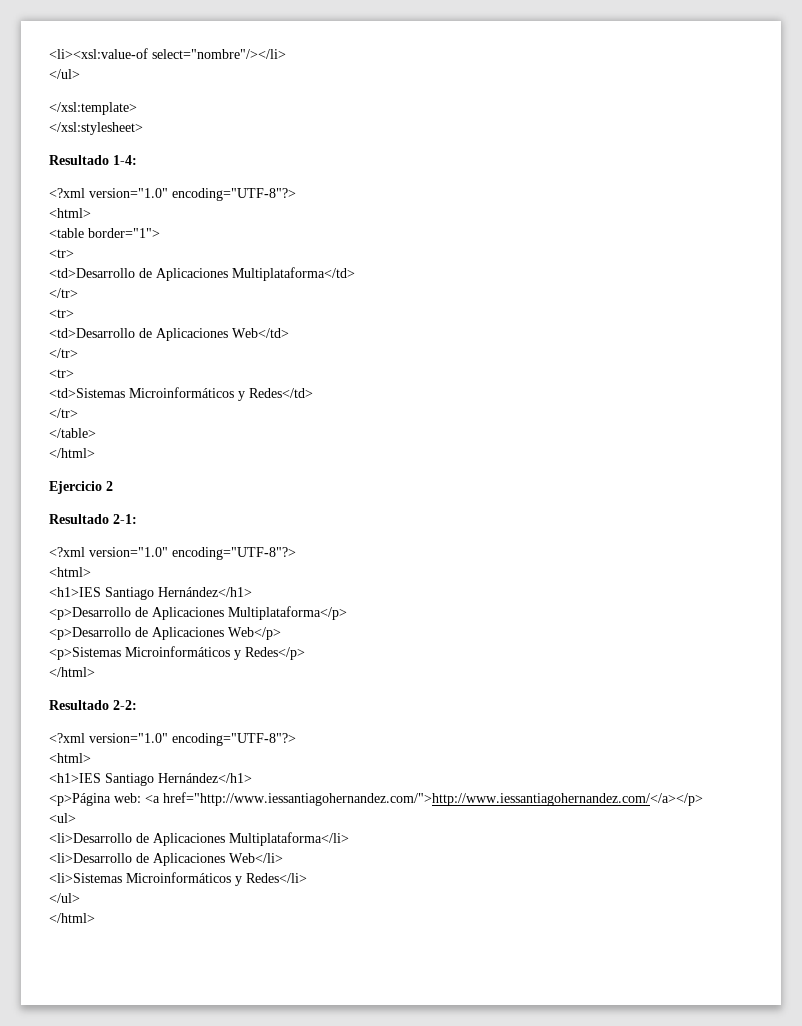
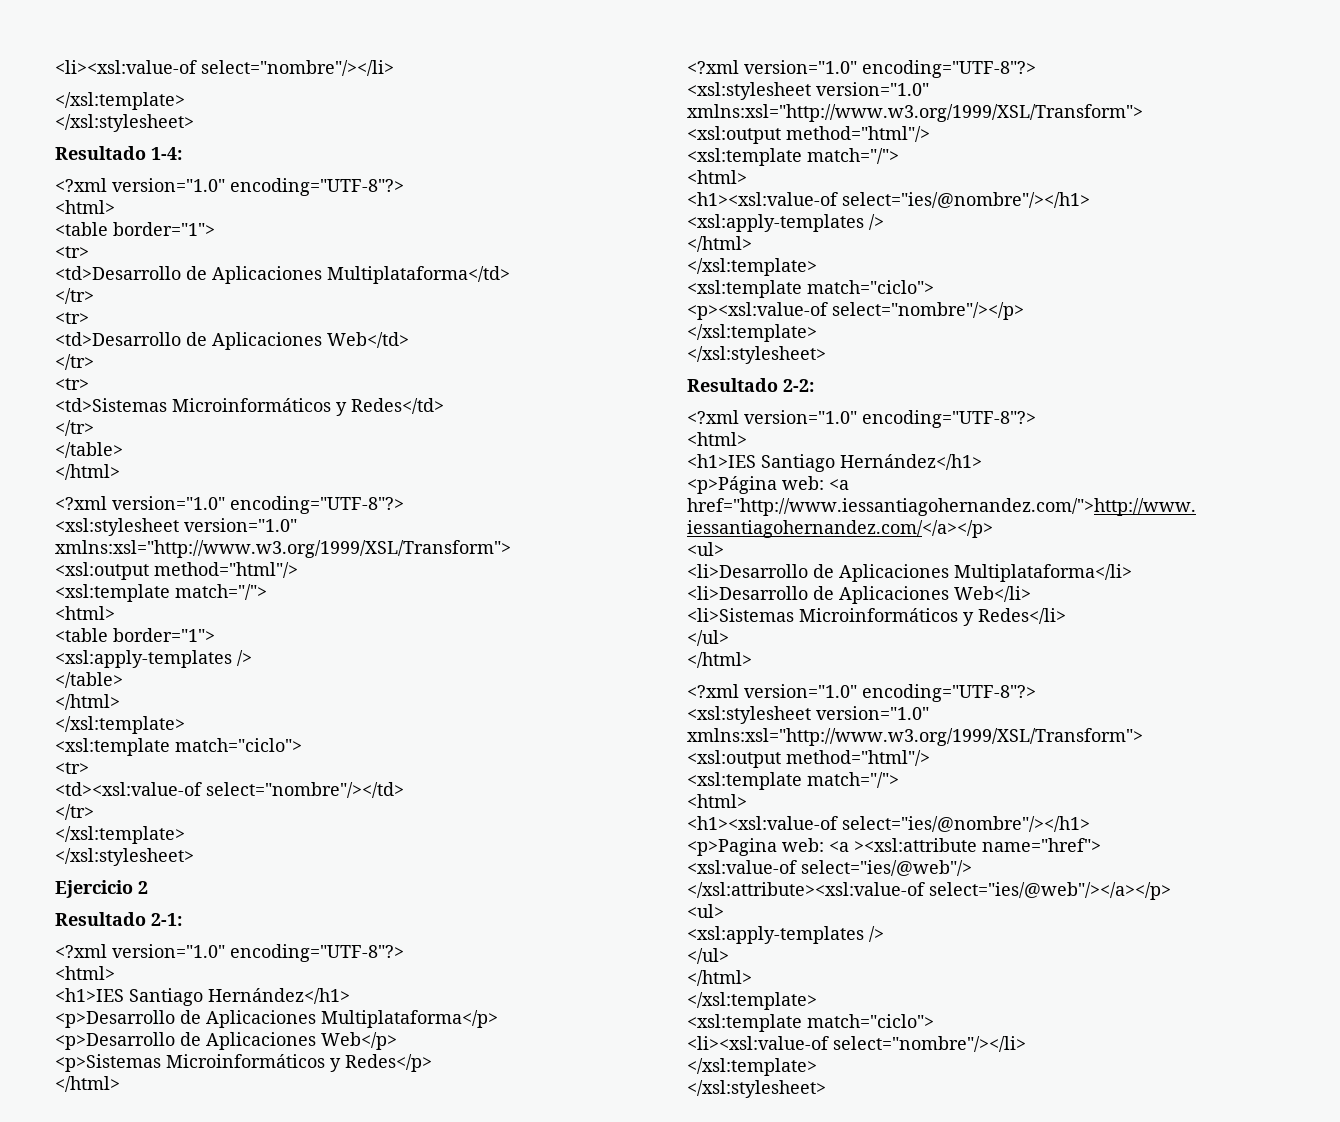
[49,48,286,59] [49,69,80,79] <li><xsl:value-of select="nombre"/></li> // </ul> -> [55,60,394,76] <li><xsl:value-of select="nombre"/></li>
(95, 453) none -> [55,496,404,514] [55,518,297,536] [55,540,511,558] [55,562,298,580] [55,584,267,602] [55,606,115,620] [55,628,215,642] [55,650,252,668] [55,672,123,688] [55,694,120,710] [55,716,185,734] [55,738,302,756] [55,762,89,774] [55,782,404,798] [55,804,94,820] [55,826,185,844] [55,848,194,866] // <?xml version="1.0" encoding="UTF-8"?> // <xsl:stylesheet version="1.0" xmlns:xsl="http://www.w3.org/1999/XSL/Transform"> // <xsl:output method="html"/> // <xsl:template match="/"> // <html> // <table border="1"> // <xsl:apply-templates /> // </table> // </html> // </xsl:template> // <xsl:template match="ciclo"> // <tr> // <td><xsl:value-of select="nombre"/></td> // </tr> // </xsl:template> // </xsl:stylesheet>
(95, 672) none -> [687,60,1036,78] [687,82,929,100] [687,104,1143,122] [687,126,930,144] [687,148,899,166] [687,170,747,184] [687,192,1090,208] [687,214,884,232] [687,236,752,252] [687,258,817,276] [687,280,934,298] [687,302,1024,320] [687,324,817,342] [687,346,826,364] // <?xml version="1.0" encoding="UTF-8"?> // <xsl:stylesheet version="1.0" xmlns:xsl="http://www.w3.org/1999/XSL/Transform"> // <xsl:output method="html"/> // <xsl:template match="/"> // <html> // <h1><xsl:value-of select="ies/@nombre"/></h1> // <xsl:apply-templates /> // </html> // </xsl:template> // <xsl:template match="ciclo"> // <p><xsl:value-of select="nombre"/></p> // </xsl:template> // </xsl:stylesheet>
(95, 918) none -> [687,684,1036,702] [687,706,929,724] [687,728,1143,746] [687,750,930,768] [687,772,899,790] [687,794,747,808] [687,816,1090,832] [687,838,1101,856] [687,860,972,876] [687,882,1171,900] [687,904,724,918] [687,926,884,944] [687,948,729,964] [687,970,752,986] [687,992,817,1010] [687,1014,934,1032] [687,1036,1026,1052] [687,1058,817,1076] [687,1080,826,1098] // <?xml version="1.0" encoding="UTF-8"?> // <xsl:stylesheet version="1.0" xmlns:xsl="http://www.w3.org/1999/XSL/Transform"> // <xsl:output method="html"/> // <xsl:template match="/"> // <html> // <h1><xsl:value-of select="ies/@nombre"/></h1> // <p>Pagina web: <a ><xsl:attribute name="href"> // <xsl:value-of select="ies/@web"/> // </xsl:attribute><xsl:value-of select="ies/@web"/></a></p> // <ul> // <xsl:apply-templates /> // </ul> // </html> // </xsl:template> // <xsl:template match="ciclo"> // <li><xsl:value-of select="nombre"/></li> // </xsl:template> // </xsl:stylesheet>

